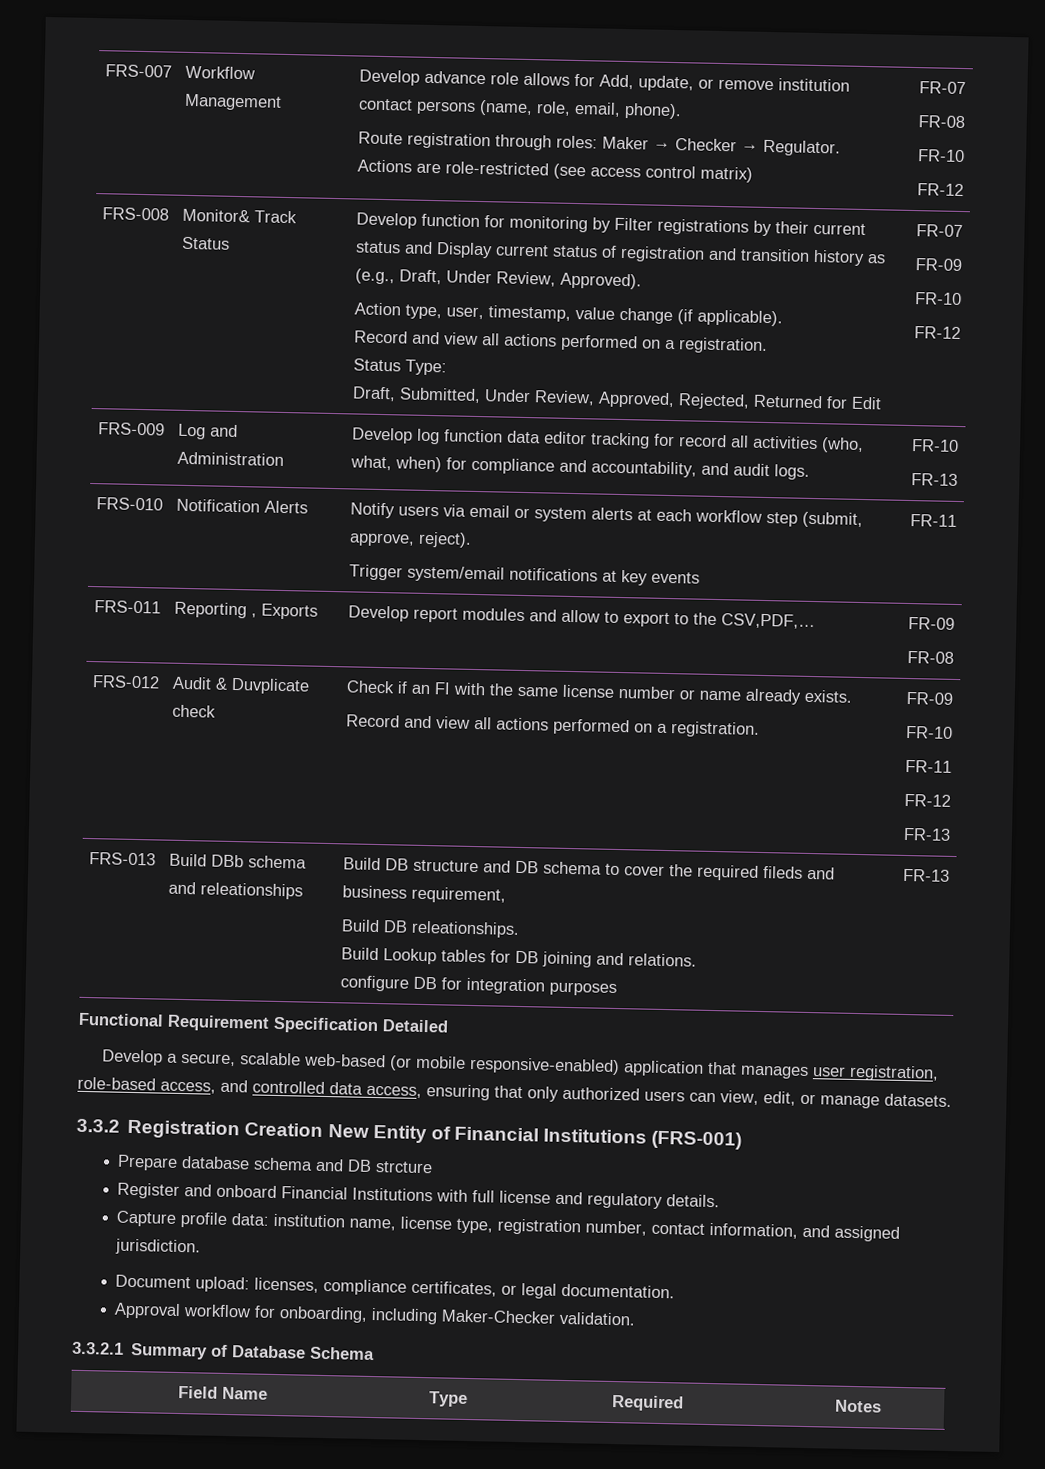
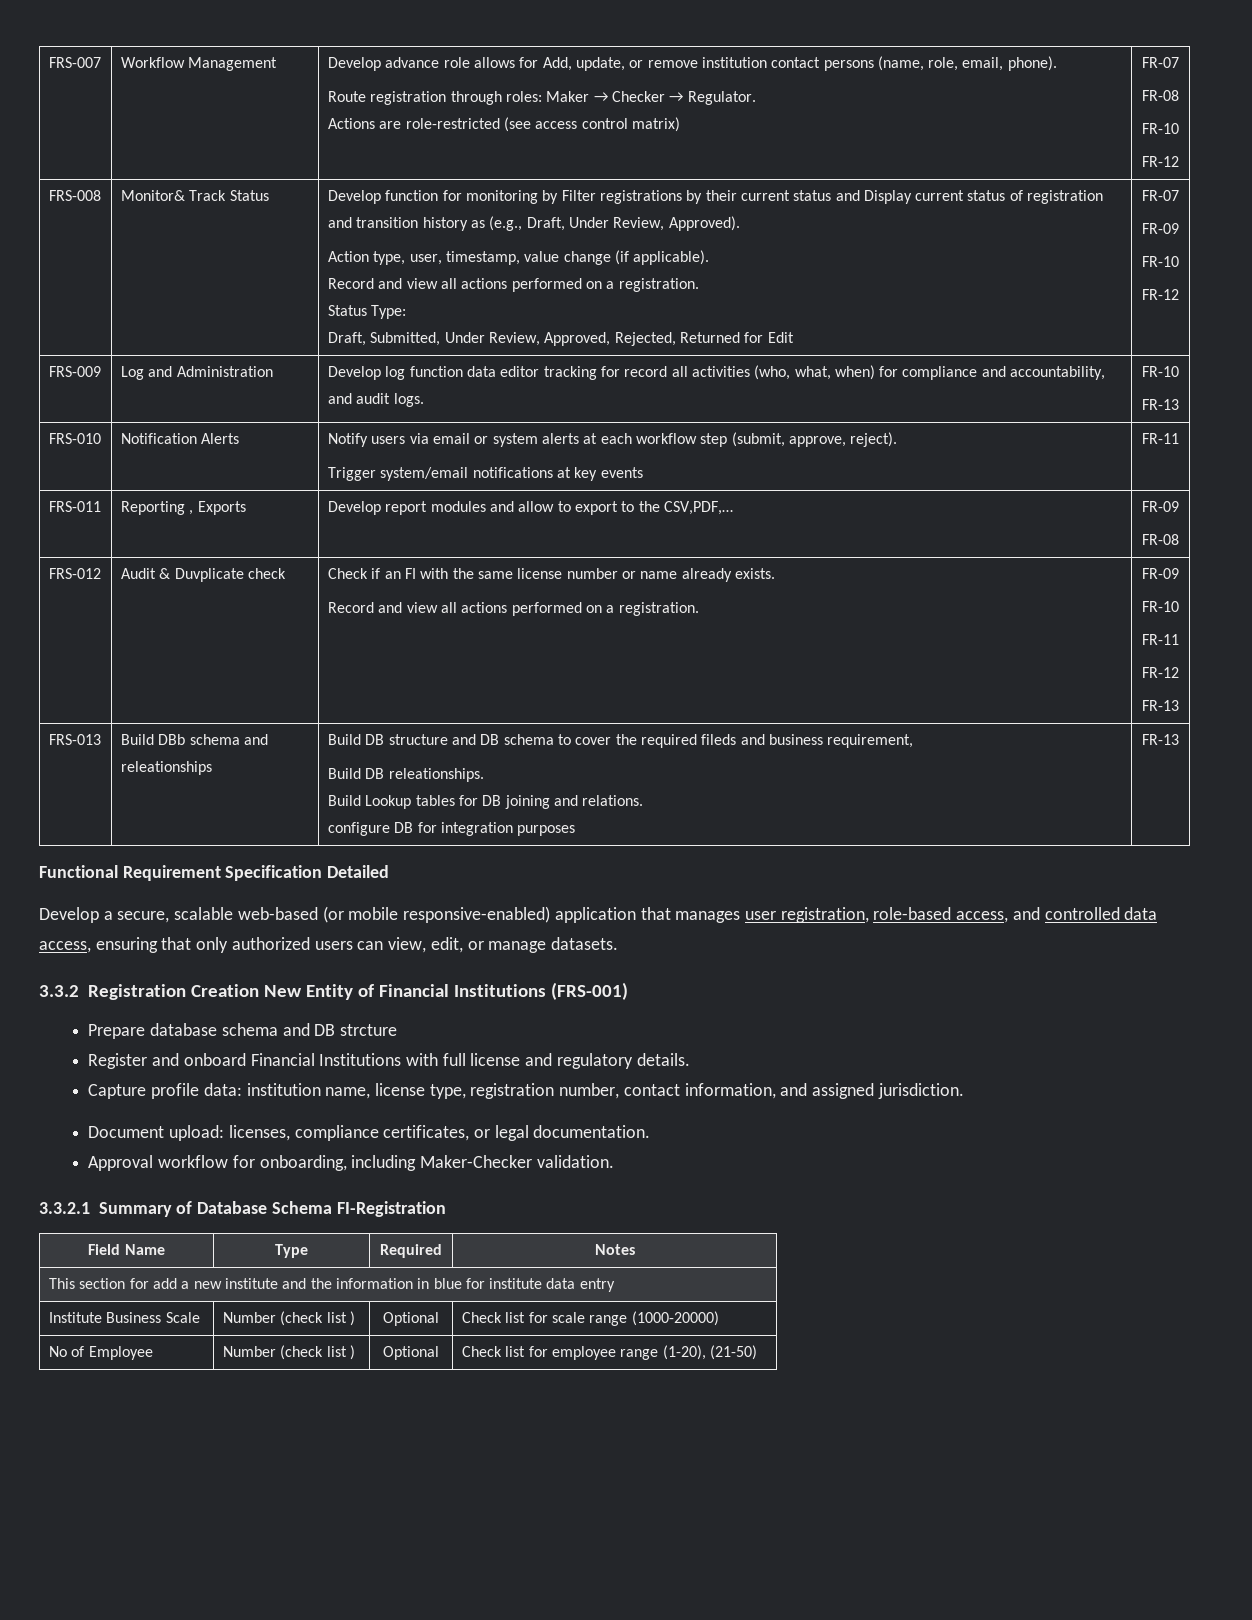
(376, 1353) none -> [336,1201,446,1217] FI-Registration
(882, 1406) none -> [48,1278,615,1292] [48,1312,200,1323] [222,1311,355,1326] [383,1312,439,1326] [461,1311,719,1326] [48,1346,153,1360] [222,1345,355,1360] [383,1346,439,1360] [461,1345,757,1360] // This section for add a new institute and the information in blue for institute data entry // Institute Business Scale | Number (check list ) | Optional | Check list for scale range (1000-20000) // No of Employee | Number (check list ) | Optional | Check list for employee range (1-20), (21-50)

